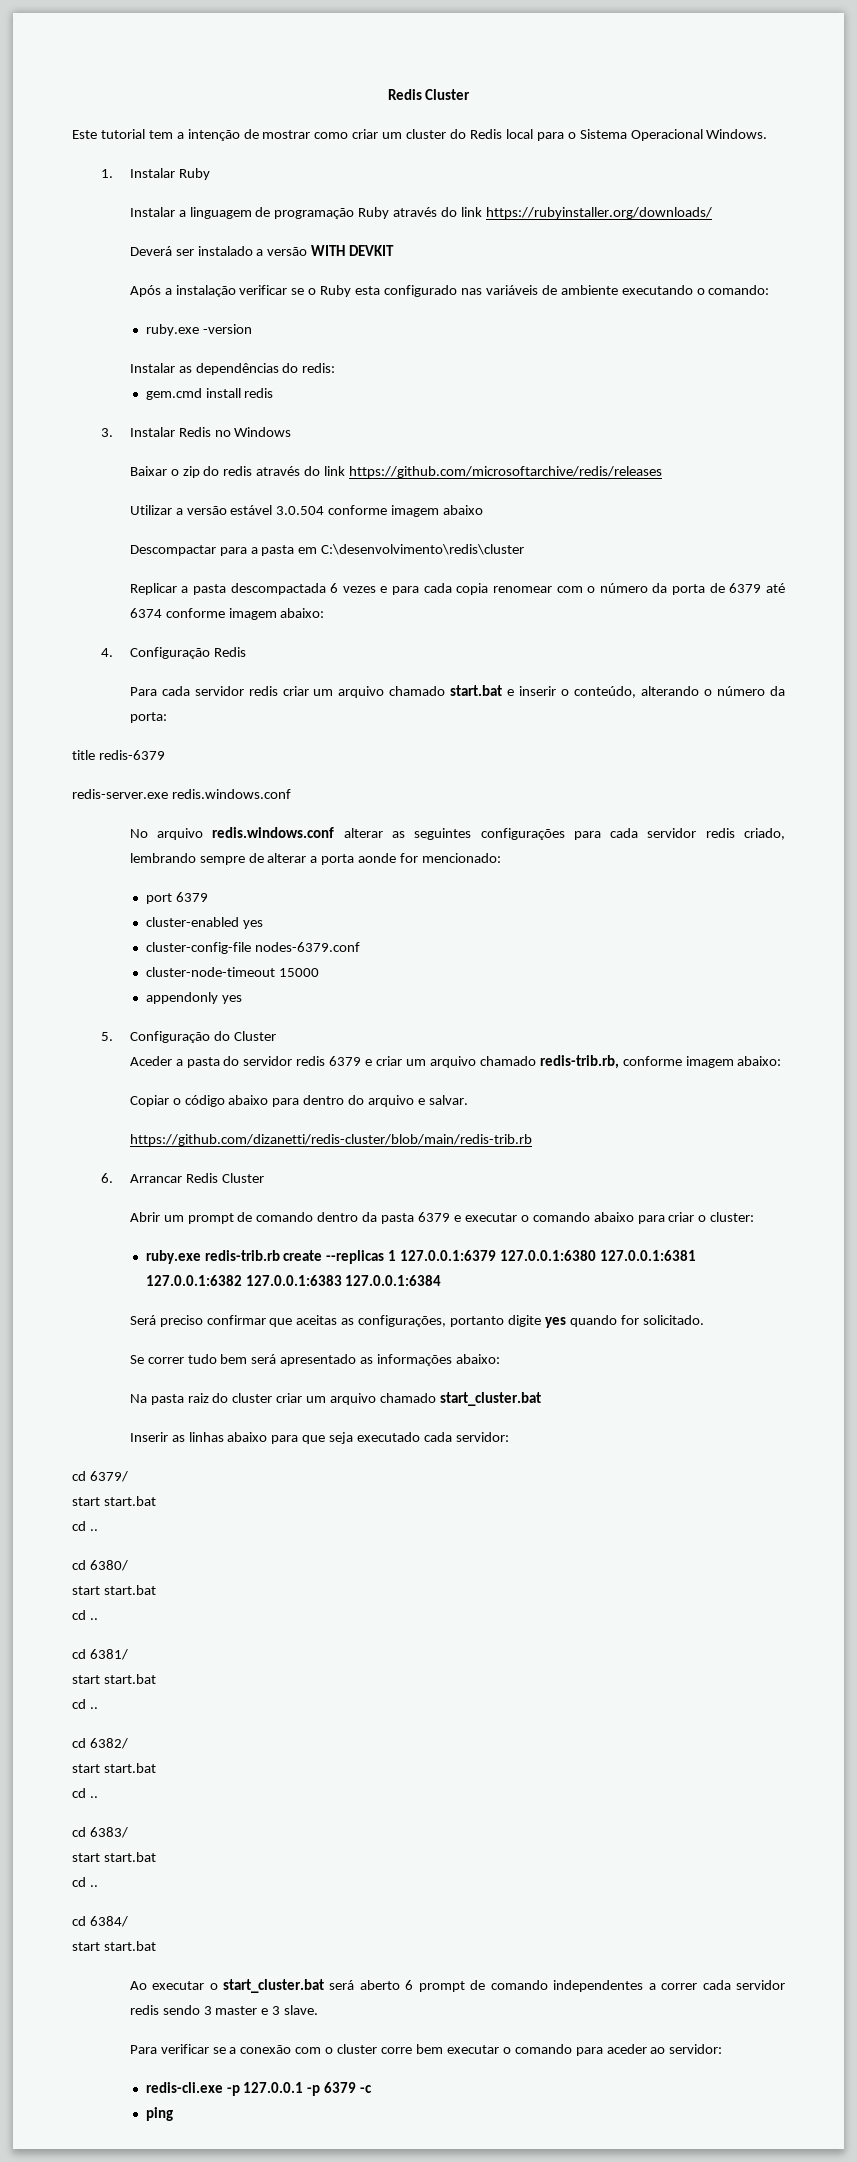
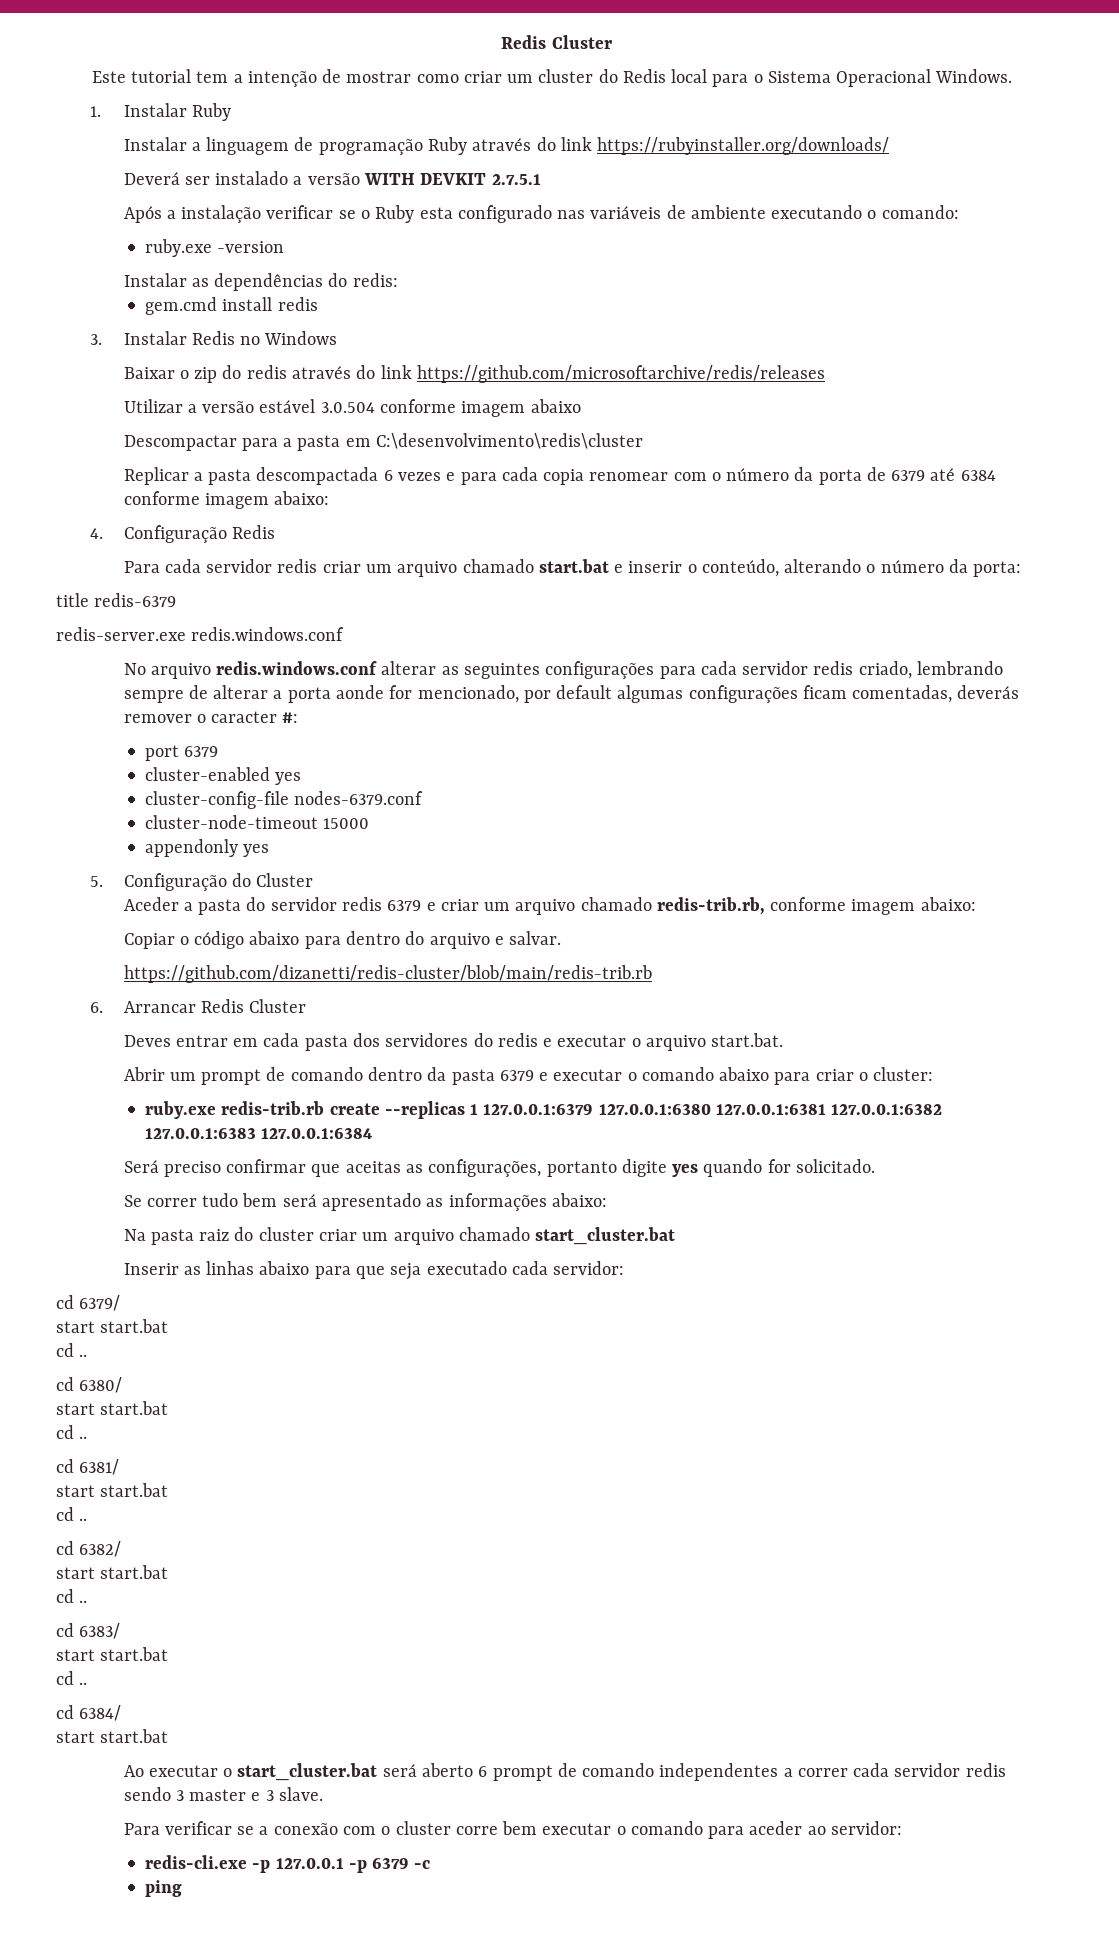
(395, 250) none -> [491,174,541,185] 2.7.5.1
[129,608,162,618] 6374 -> [960,470,996,481] 6384
[422,853,502,863] mencionado: -> [417,685,1020,703] [123,711,299,723] mencionado, por default algumas configurações ficam comentadas, deverás remover o caracter #:
(264, 1178) none -> [123,1033,784,1051] // Deves entrar em cada pasta dos servidores do redis e executar o arquivo start.bat.

